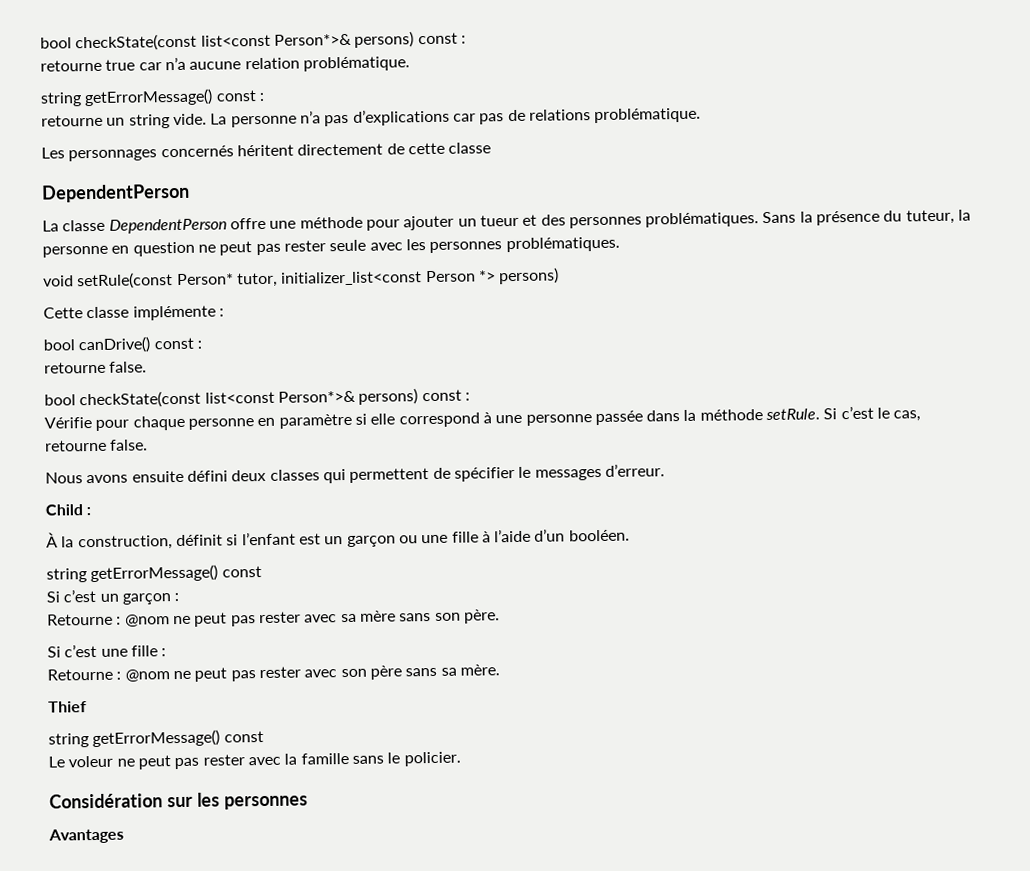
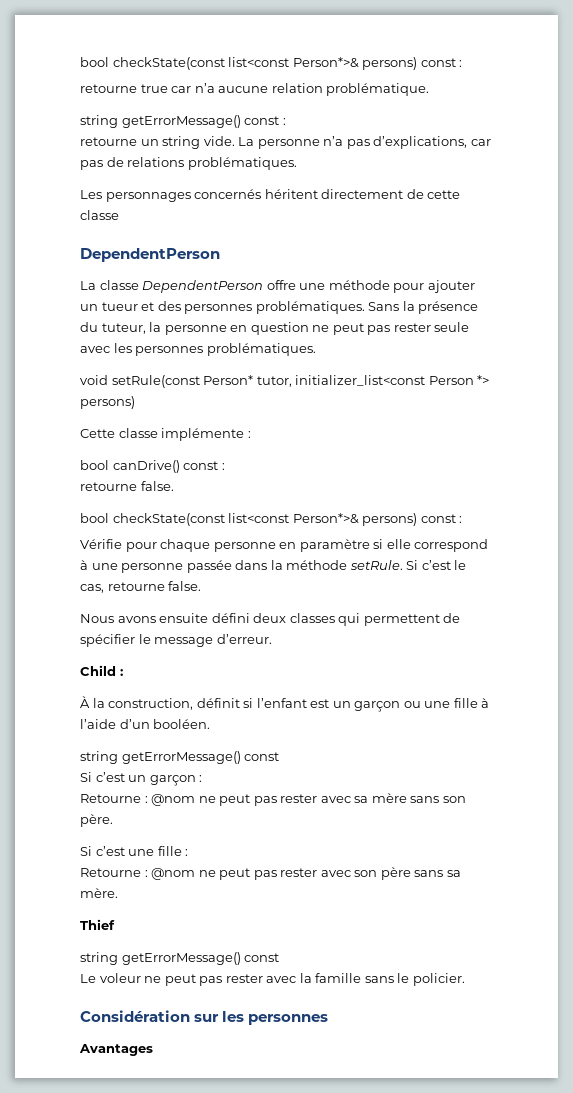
[352,108,450,126] d’explications -> [373,136,468,149] d’explications,
[594,107,702,124] problématique. -> [187,157,297,170] problématiques.
[534,468,602,481] messages -> [154,637,214,647] message

